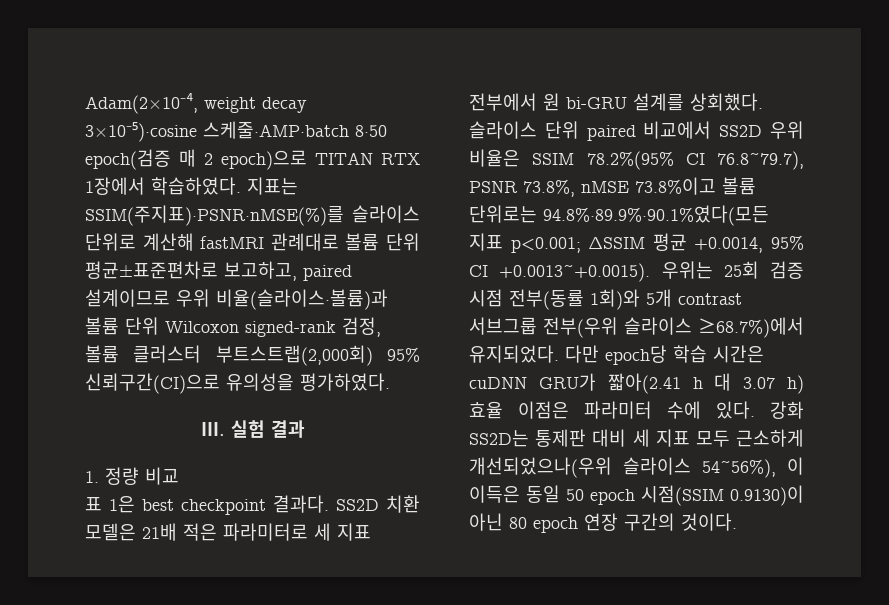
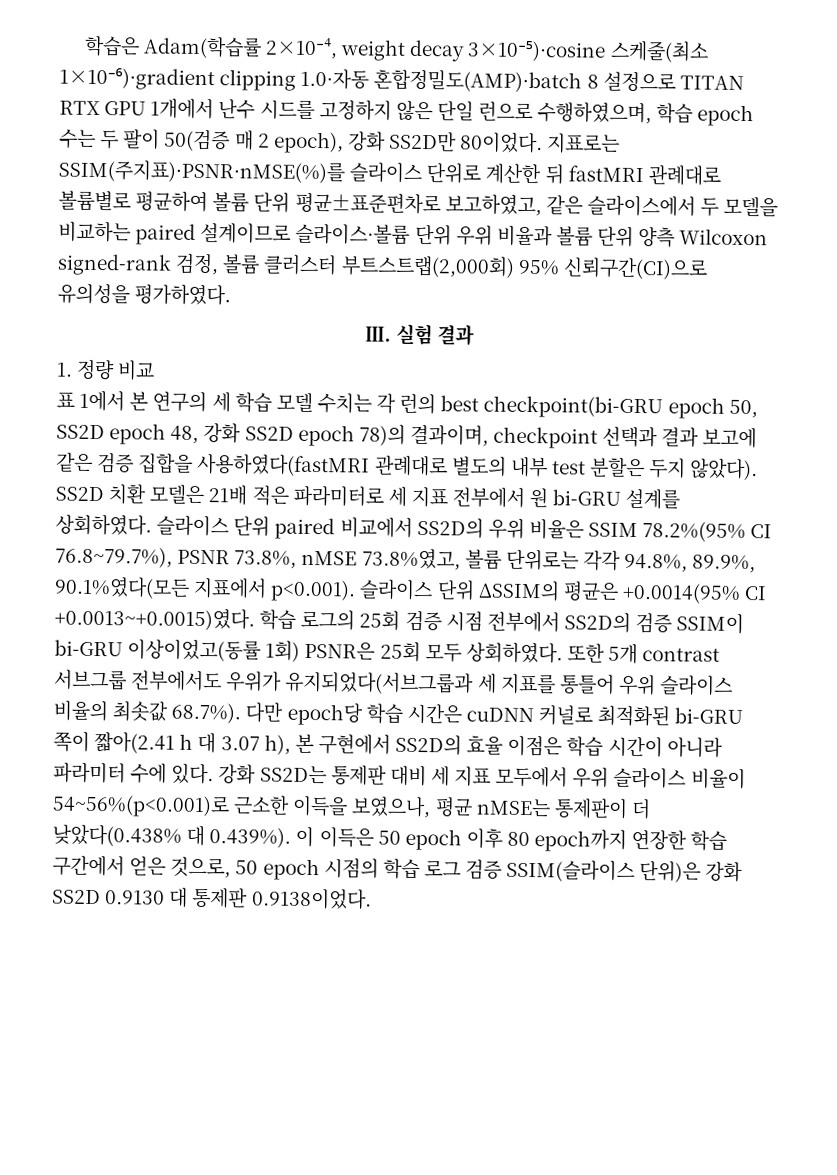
[85,93,307,114] [85,121,387,142] [85,149,420,170] [85,177,298,195] [85,205,420,226] [85,233,420,251] [85,261,352,281] [85,289,388,310] [85,317,159,335] Adam(2×10⁻⁴, weight decay 3×10⁻⁵)·cosine 스케줄·AMP·batch 8·50 epoch(검증 매 2 epoch)으로 TITAN RTX 1장에서 학습하였다. 지표는 SSIM(주지표)·PSNR·nMSE(%)를 슬라이스 단위로 계산해 fastMRI 관례대로 볼륨 단위 평균±표준편차로 보고하고, paired 설계이므로 우위 비율(슬라이스·볼륨)과 볼륨 단위 -> [83,35,709,63] [59,67,744,93] [59,98,755,127] [59,128,621,154] [58,159,721,186] [58,190,779,217] [58,221,676,248] 학습은 Adam(학습률 2×10⁻⁴, weight decay 3×10⁻⁵)·cosine 스케줄(최소 1×10⁻⁶)·gradient clipping 1.0·자동 혼합정밀도(AMP)·batch 8 설정으로 TITAN RTX GPU 1개에서 난수 시드를 고정하지 않은 단일 런으로 수행하였으며, 학습 epoch 수는 두 팔이 50(검증 매 2 epoch), 강화 SS2D만 80이었다. 지표로는 SSIM(주지표)·PSNR·nMSE(%)를 슬라이스 단위로 계산한 뒤 fastMRI 관례대로 볼륨별로 평균하여 볼륨 단위 평균±표준편차로 보고하였고, 같은 슬라이스에서 두 모델을 비교하는 paired 설계이므로 슬라이스·볼륨 단위 우위 비율과 볼륨 단위 양측
[109,495,329,515] 1은 best checkpoint 결과다. -> [79,390,758,419] [56,423,758,449] [56,452,759,481] 1에서 본 연구의 세 학습 모델 수치는 각 런의 best checkpoint(bi-GRU epoch 50, SS2D epoch 48, 강화 SS2D epoch 78)의 결과이며, checkpoint 선택과 결과 보고에 같은 검증 집합을 사용하였다(fastMRI 관례대로 별도의 내부 test 분할은 두지 않았다).
[690,93,763,111] 상회했다. -> [55,514,152,536] 상회하였다.
[719,125,763,137] SS2D -> [416,517,484,539] SS2D의
[717,151,804,170] 76.8~79.7), -> [55,546,173,568] 76.8~79.7%),
[635,177,716,195] 73.8%이고 -> [361,548,461,571] 73.8%였고,
[543,205,769,226] [469,233,804,253] [469,261,804,282] [469,289,742,310] [469,317,804,338] [469,345,559,363] 94.8%·89.9%·90.1%였다(모든 지표 p<0.001; ΔSSIM 평균 +0.0014, 95% CI +0.0013~+0.0015). 우위는 25회 검증 시점 전부(동률 1회)와 5개 contrast 서브그룹 전부(우위 슬라이스 ≥68.7%)에서 유지되었다. -> [582,550,757,574] [54,576,768,604] [54,607,745,635] [54,639,721,665] [54,669,734,696] [53,700,242,724] 각각 94.8%, 89.9%, 90.1%였다(모든 지표에서 p<0.001). 슬라이스 단위 ΔSSIM의 평균은 +0.0014(95% CI +0.0013~+0.0015)였다. 학습 로그의 25회 검증 시점 전부에서 SS2D의 검증 SSIM이 bi-GRU 이상이었고(동률 1회) PSNR은 25회 모두 상회하였다. 또한 5개 contrast 서브그룹 전부에서도 우위가 유지되었다(서브그룹과 세 지표를 통틀어 우위 슬라이스 비율의 최솟값 68.7%).
[538,373,804,394] [469,401,569,419] GRU가 짧아(2.41 h 대 3.07 h) 효율 이점은 -> [538,705,744,727] [53,731,723,758] 커널로 최적화된 bi-GRU 쪽이 짧아(2.41 h 대 3.07 h), 본 구현에서 SS2D의 효율 이점은 학습 시간이 아니라
[695,429,804,447] [469,457,776,478] 모두 근소하게 개선되었으나(우위 슬라이스 54~56%), -> [495,766,746,790] [52,794,651,820] [52,824,292,848] 모두에서 우위 슬라이스 비율이 54~56%(p<0.001)로 근소한 이득을 보였으나, 평균 nMSE는 통제판이 더 낮았다(0.438% 대 0.439%).
[526,485,804,506] [469,513,737,533] 동일 50 epoch 시점(SSIM 0.9130)이 아닌 80 epoch 연장 구간의 것이다. -> [377,828,728,852] [52,855,744,883] [52,887,372,910] 50 epoch 이후 80 epoch까지 연장한 학습 구간에서 얻은 것으로, 50 epoch 시점의 학습 로그 검증 SSIM(슬라이스 단위)은 강화 SS2D 0.9130 대 통제판 0.9138이었다.

